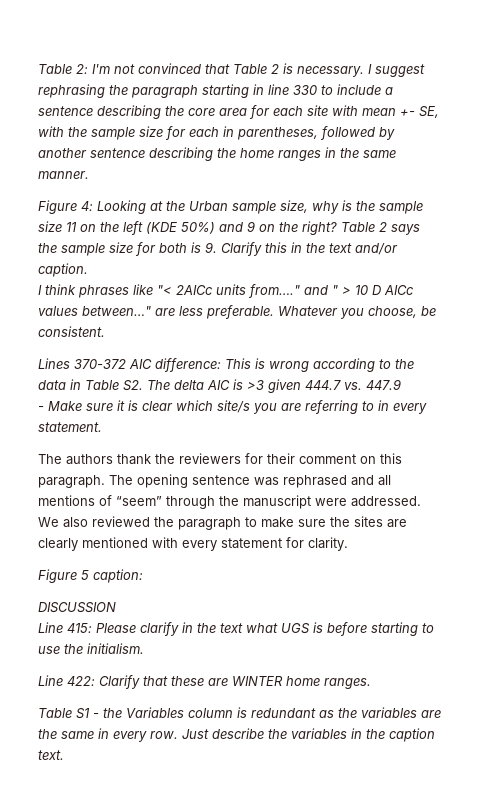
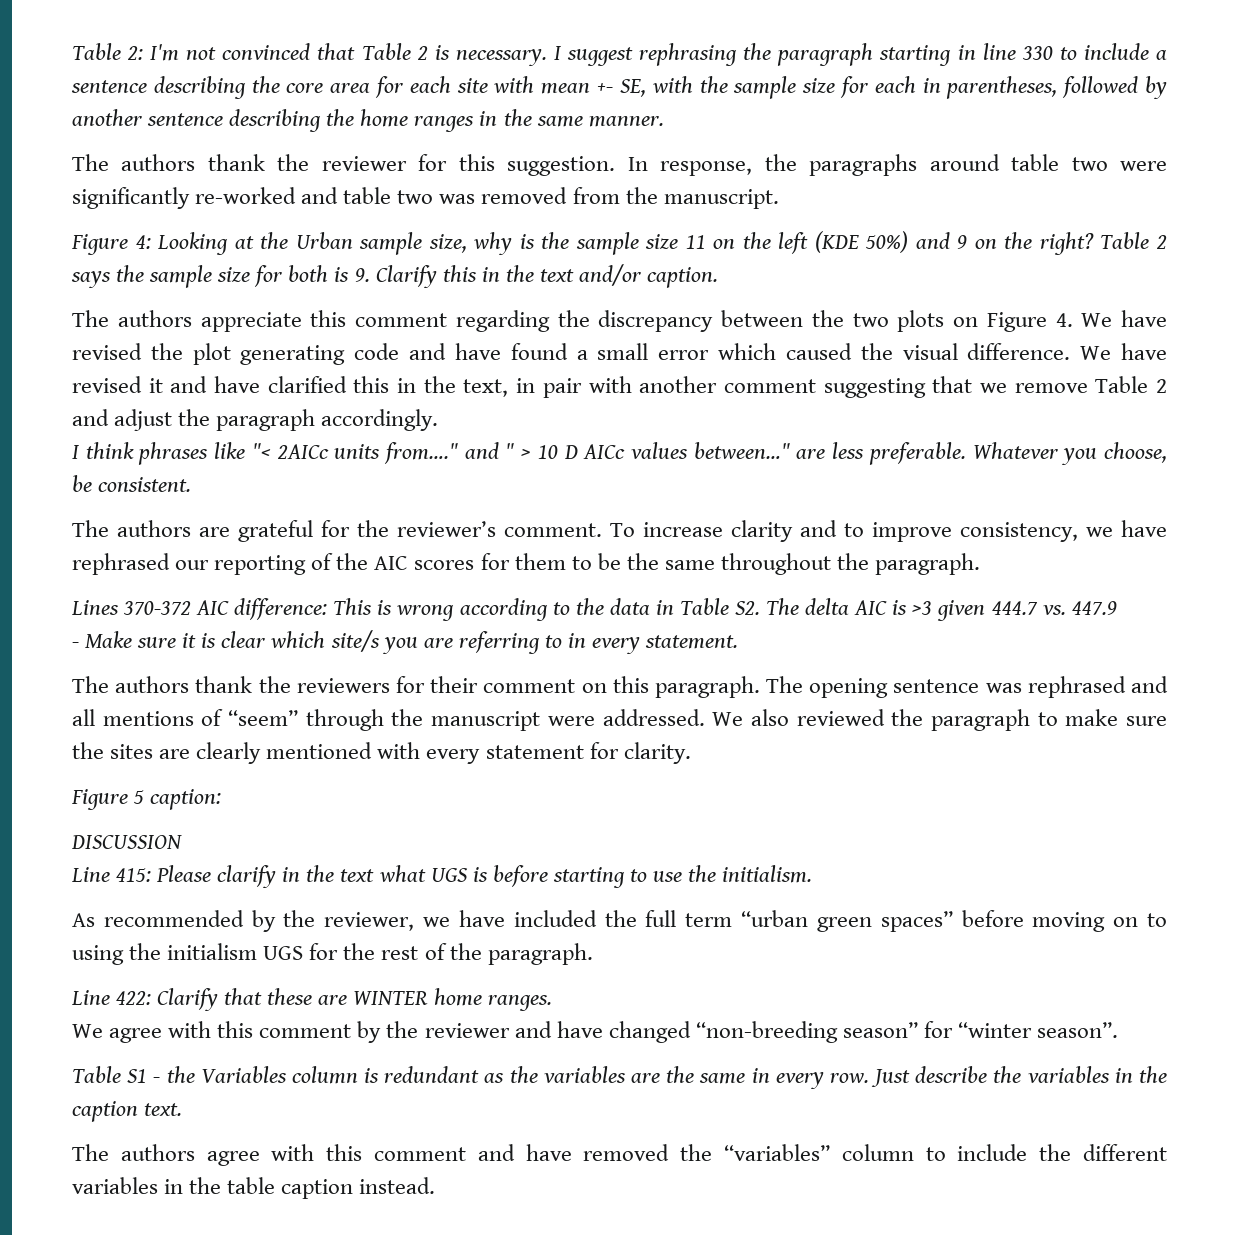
(89, 175) none -> [72,154,1168,176] [72,187,779,209] // The authors thank the reviewer for this suggestion. In response, the paragraphs around table two were significantly re-worked and table two was removed from the manuscript.
(88, 270) none -> [72,310,1167,332] [72,343,1168,365] [72,376,1168,398] [72,409,439,431] // The authors appreciate this comment regarding the discrepancy between the two plots on Figure 4. We have revised the plot generating code and have found a small error which caused the visual difference. We have revised it and have clarified this in the text, in pair with another comment suggesting that we remove Table 2 and adjust the paragraph accordingly.
(105, 331) none -> [72,520,1167,542] [72,553,981,575] // The authors are grateful for the reviewer’s comment. To increase clarity and to improve consistency, we have rephrased our reporting of the AIC scores for them to be the same throughout the paragraph.
(144, 648) none -> [72,910,1168,932] [72,943,593,965] // As recommended by the reviewer, we have included the full term “urban green spaces” before moving on to using the initialism UGS for the rest of the paragraph.
(371, 683) none -> [72,1021,1119,1043] // We agree with this comment by the reviewer and have changed “non-breeding season” for “winter season”.
(64, 755) none -> [72,1144,1167,1166] [72,1177,436,1199] // The authors agree with this comment and have removed the “variables” column to include the different variables in the table caption instead.

